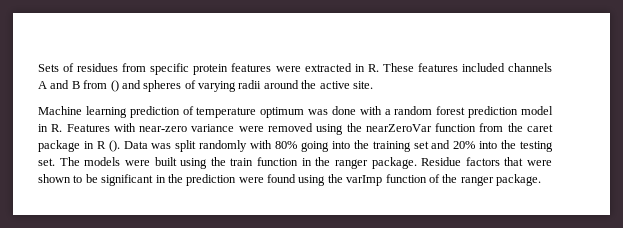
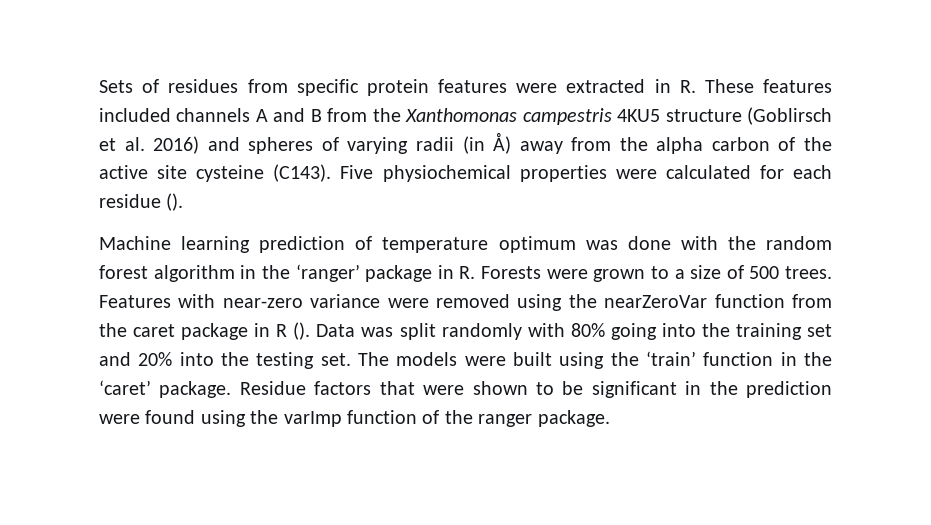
[110,80,119,92] () -> [372,107,833,125] [99,136,200,154] the Xanthomonas campestris 4KU5 structure (Goblirsch et al. 2016)
[263,80,373,89] around the active site. -> [462,132,832,154] [99,164,833,182] [99,193,184,211] (in Å) away from the alpha carbon of the active site cysteine (C143). Five physiochemical properties were calculated for each residue ().
[384,109,391,115] a -> [727,236,756,250] the
[468,106,554,118] [38,124,63,132] prediction model in R. -> [153,264,832,282] algorithm in the ‘ranger’ package in R. Forests were grown to a size of 500 trees.
[230,158,254,166] train -> [645,351,696,366] ‘train’
[334,159,368,169] ranger -> [99,380,151,395] ‘caret’

